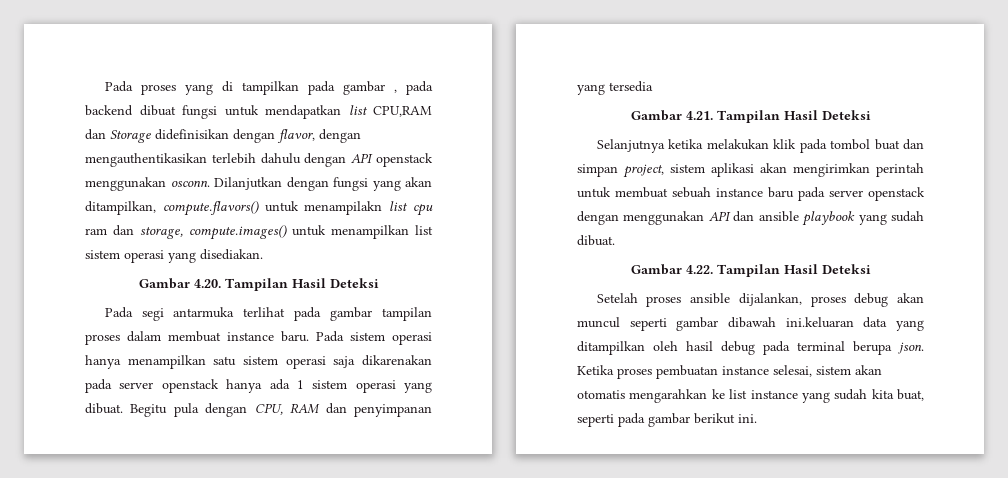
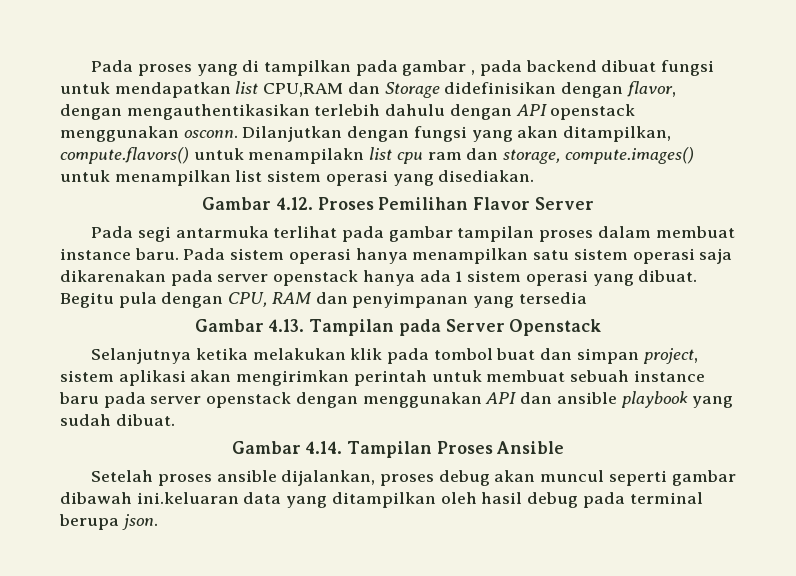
[193,278,379,291] 4.20. Tampilan Hasil Deteksi -> [275,197,594,210] 4.12. Proses Pemilihan Flavor Server
[685,110,871,123] 4.21. Tampilan Hasil Deteksi -> [268,319,602,336] 4.13. Tampilan pada Server Openstack
[685,264,871,277] 4.22. Tampilan Hasil Deteksi -> [305,441,565,458] 4.14. Tampilan Proses Ansible
[577,365,882,379] [577,389,924,403] [577,413,757,427] Ketika proses pembuatan instance selesai, sistem akan otomatis mengarahkan ke list instance yang sudah kita buat, seperti pada gambar berikut ini. -> (158, 522) none

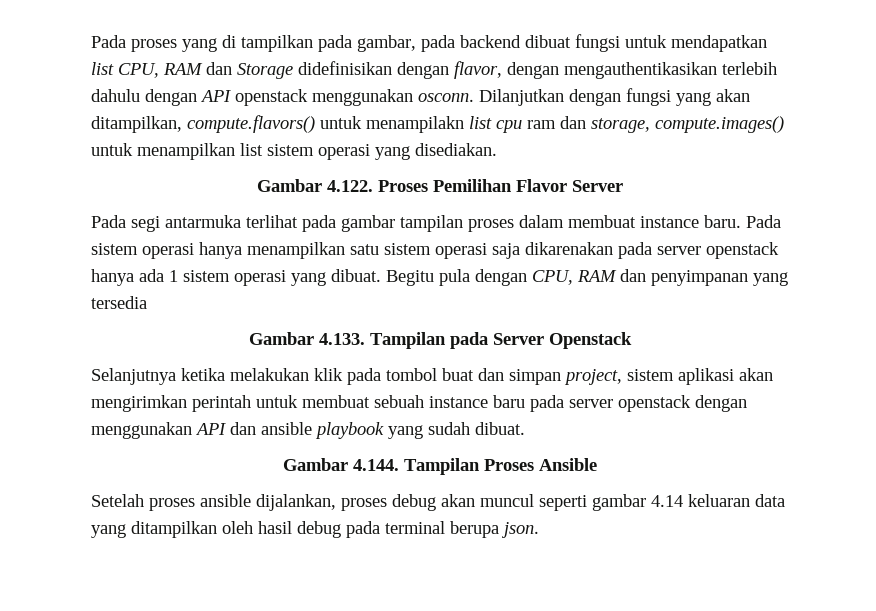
[402,60,476,76] gambar , -> [357,35,416,52] gambar,
[263,83,344,97] CPU,RAM -> [118,63,203,78] CPU, RAM
[275,197,313,210] 4.12. -> [326,180,373,192] 4.122.
[268,319,305,332] 4.13. -> [318,333,365,345] 4.133.
[305,441,343,454] 4.14. -> [352,459,399,471] 4.144.
[60,492,239,504] dibawah ini.keluaran -> [651,494,750,507] 4.14 keluaran

